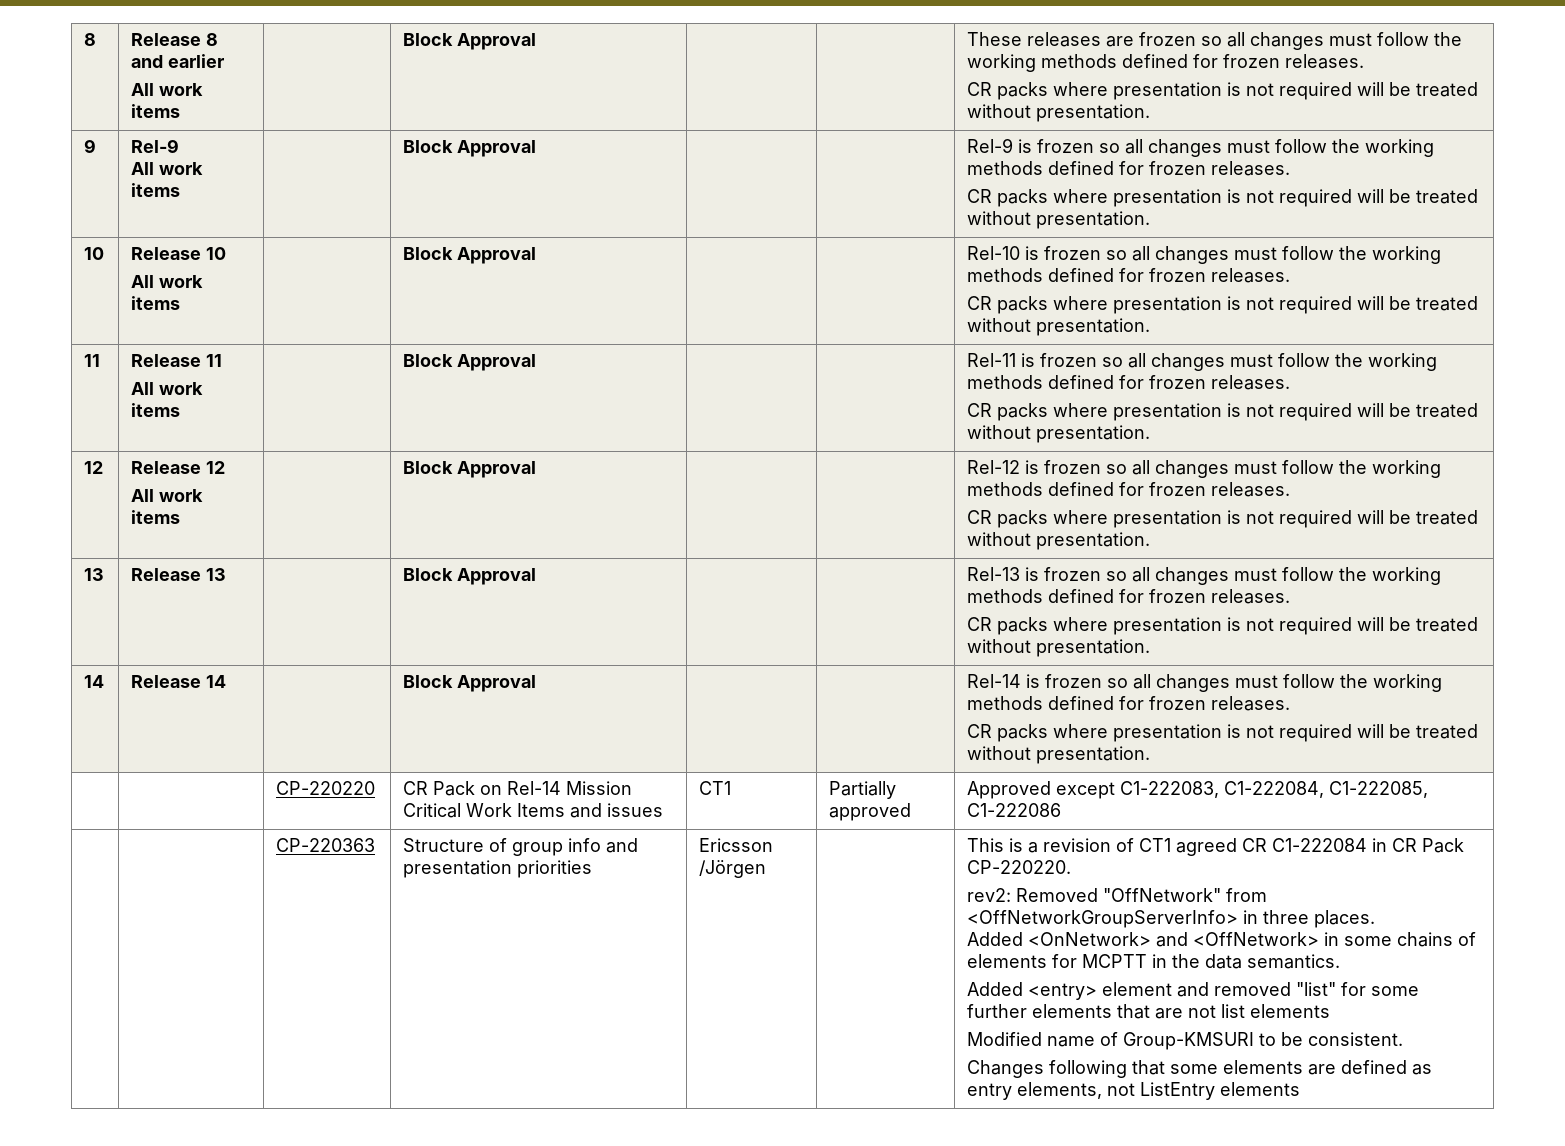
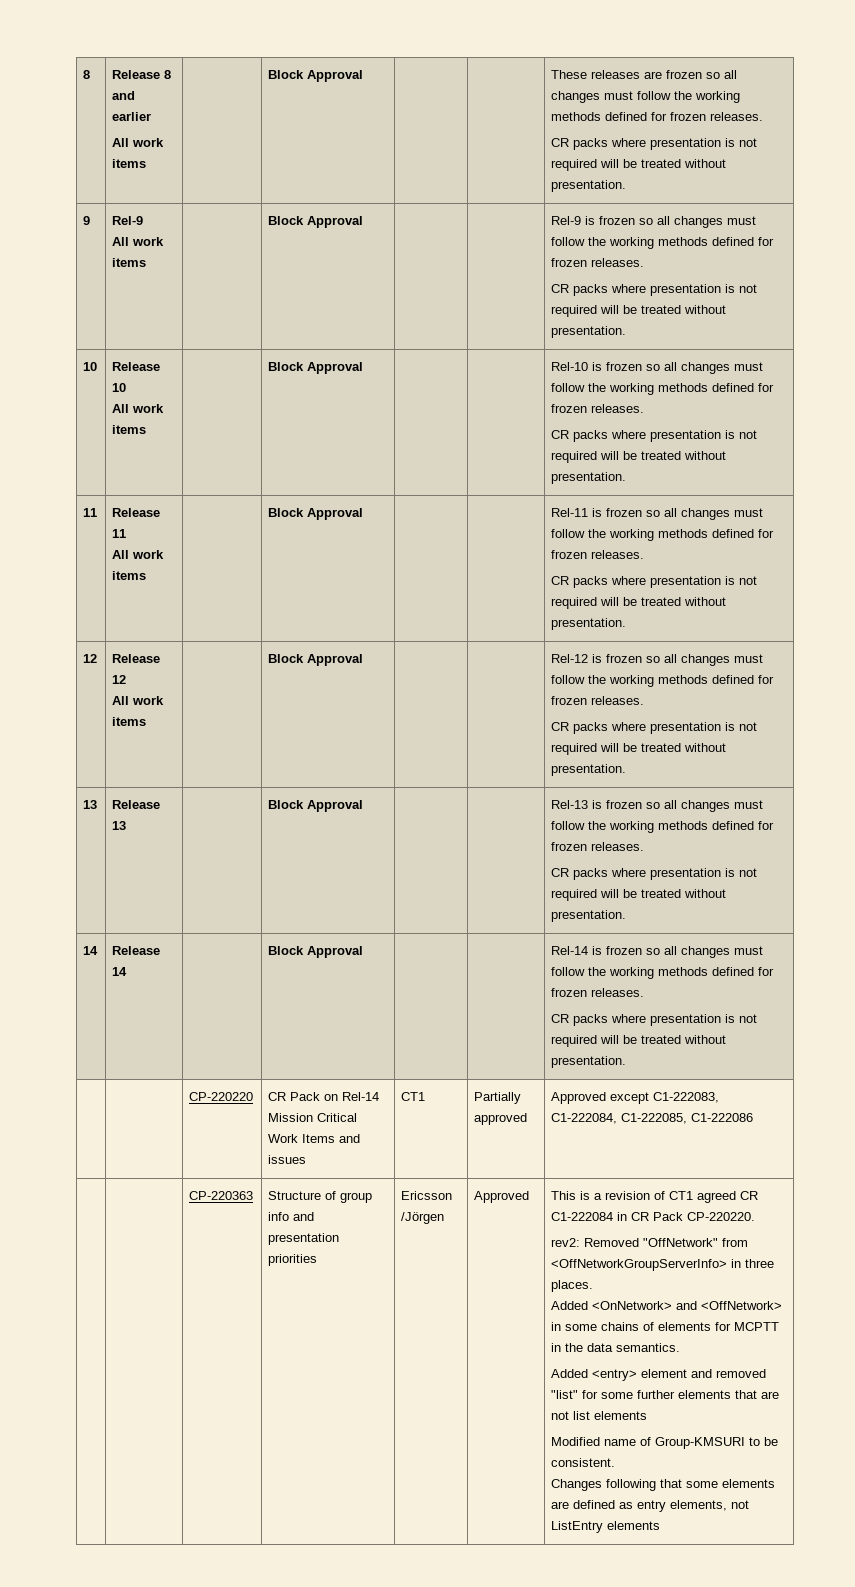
(767, 869) none -> [474,1191,530,1203] Approved

